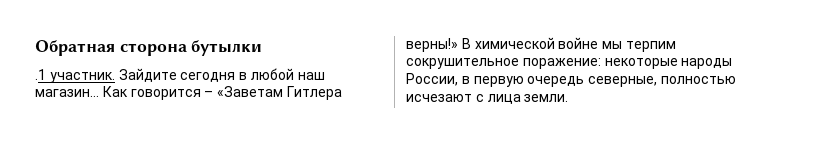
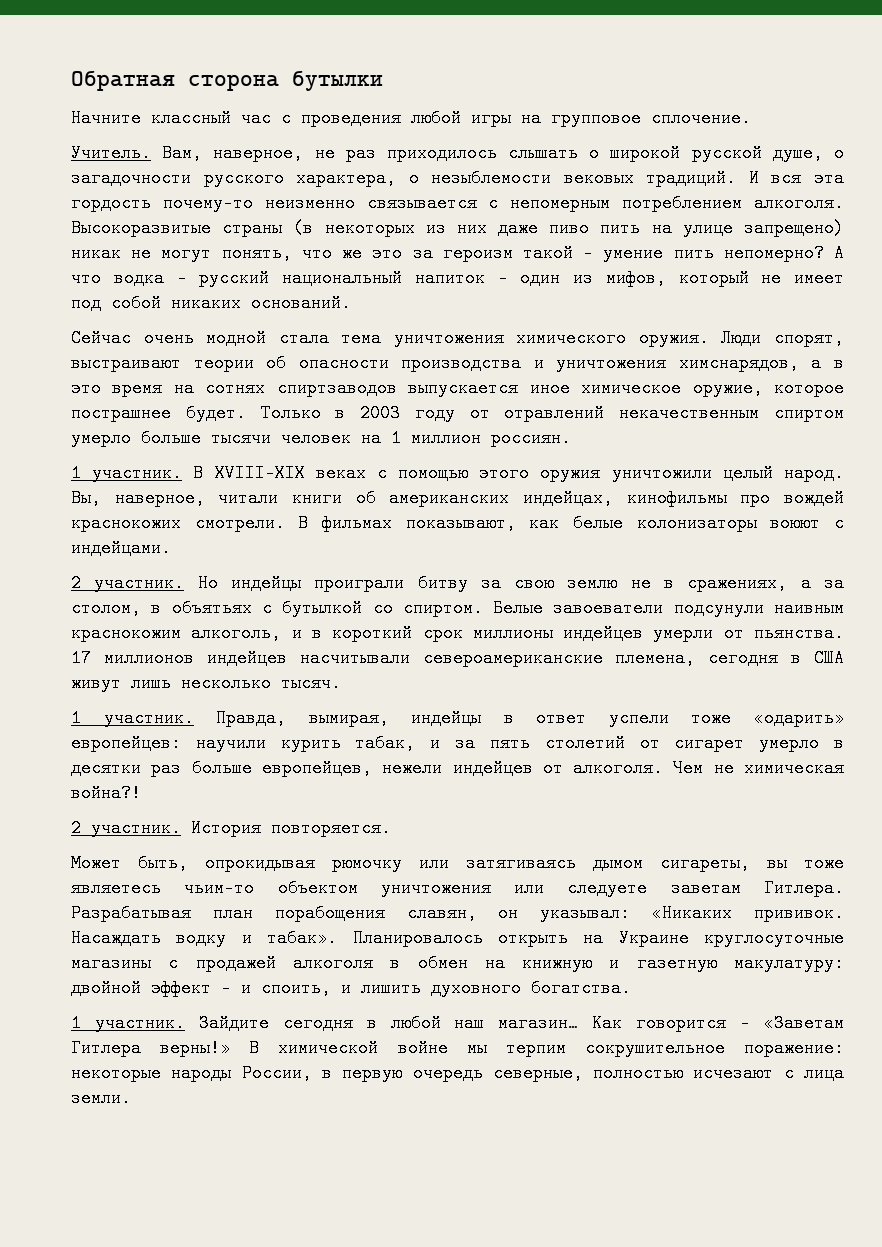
[35,69,46,80] .1 -> [71,109,751,127] [71,144,844,162] [71,169,844,187] [71,194,844,212] [71,219,844,237] [71,244,844,262] [71,269,844,287] [71,294,351,312] [71,329,844,347] [71,354,844,372] [71,379,845,397] [71,404,844,422] [71,429,571,447] [71,464,844,482] [71,489,844,507] [71,514,844,532] [71,539,171,557] [71,574,844,592] [71,599,844,617] [71,624,844,642] [71,649,844,667] [71,674,341,692] [71,709,844,727] [71,734,845,752] [71,759,844,777] [71,784,141,802] [71,819,391,837] [71,854,844,872] [71,879,844,897] [71,904,844,922] [71,929,844,947] [71,954,844,972] [71,979,631,997] [71,1014,81,1032] Начните классный час с проведения любой игры на групповое сплочение. // Учитель. Вам, наверное, не раз приходилось слышать о широкой русской душе, о загадочности русского характера, о незыблемости вековых традиций. И вся эта гордость почему-то неизменно связывается с непомерным потреблением алкоголя. Высокоразвитые страны (в некоторых из них даже пиво пить на улице запрещено) никак не могут понять, что же это за героизм такой – умение пить непомерно? А что водка – русский национальный напиток – один из мифов, который не имеет под собой никаких оснований. // Сейчас очень модной стала тема уничтожения химического оружия. Люди спорят, выстраивают теории об опасности производства и уничтожения химснарядов, а в это время на сотнях спиртзаводов выпускается иное химическое оружие, которое пострашнее будет. Только в 2003 году от отравлений некачественным спиртом умерло больше тысячи человек на 1 миллион россиян. // 1 участник. В XVIII–XIX веках с помощью этого оружия уничтожили целый народ. Вы, наверное, читали книги об американских индейцах, кинофильмы про вождей краснокожих смотрели. В фильмах показывают, как белые колонизаторы воюют с индейцами. // 2 участник. Но индейцы проиграли битву за свою землю не в сражениях, а за столом, в объятьях с бутылкой со спиртом. Белые завоеватели подсунули наивным краснокожим алкоголь, и в короткий срок миллионы индейцев умерли от пьянства. 17 миллионов индейцев насчитывали североамериканские племена, сегодня в США живут лишь несколько тысяч. // 1 участник. Правда, вымирая, индейцы в ответ успели тоже «одарить» европейцев: научили курить табак, и за пять столетий от сигарет умерло в десятки раз больше европейцев, нежели индейцев от алкоголя. Чем не химическая война?! // 2 участник. История повторяется. // Может быть, опрокидывая рюмочку или затягиваясь дымом сигареты, вы тоже являетесь чьим-то объектом уничтожения или следуете заветам Гитлера. Разрабатывая план порабощения славян, он указывал: «Никаких прививок. Насаждать водку и табак». Планировалось открыть на Украине круглосуточные магазины с продажей алкоголя в обмен на книжную и газетную макулатуру: двойной эффект – и споить, и лишить духовного богатства. // 1

